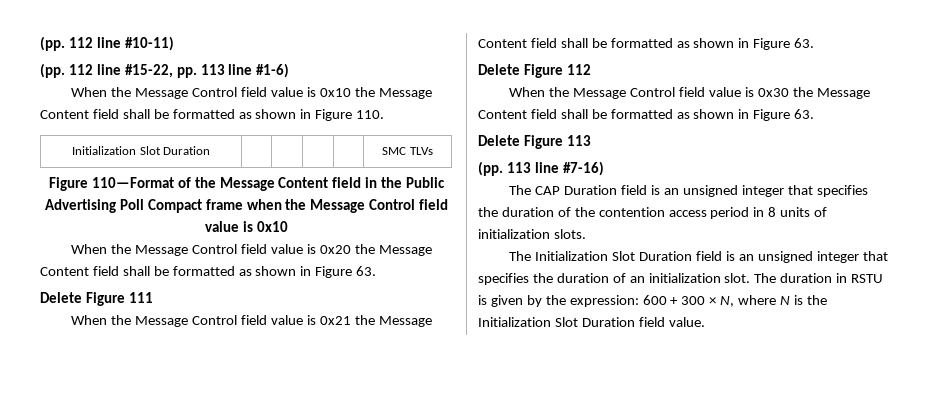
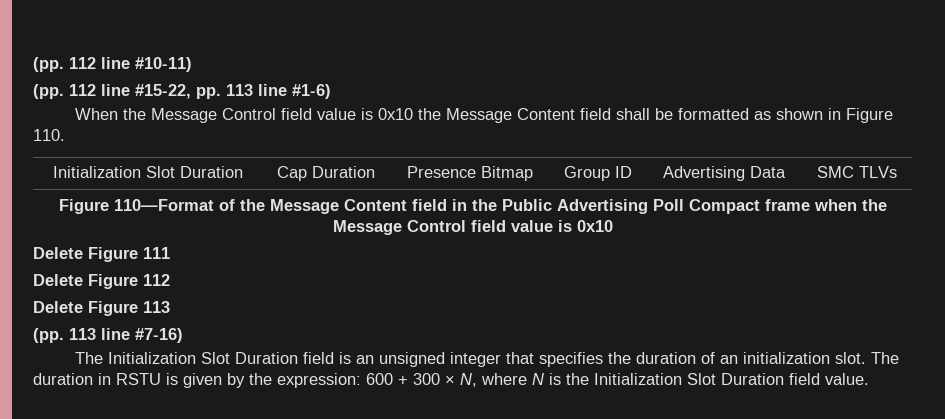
(211, 150) | | | -> [277,166,375,181] [407,166,533,181] [564,166,632,181] [663,166,786,181] Cap Duration | Presence Bitmap | Group ID | Advertising Data
[71,244,432,256] [40,266,377,278] [40,292,153,306] [71,315,432,327] [478,38,815,50] [478,64,591,78] [509,87,870,99] [478,109,815,121] When the Message Control field value is 0x20 the Message Content field shall be formatted as shown in Figure 63. // Delete Figure 111 // When the Message Control field value is 0x21 the Message Content field shall be formatted as shown in Figure 63. // Delete Figure 112 // When the Message Control field value is 0x30 the Message Content field shall be formatted as shown in Figure 63. -> [33,247,170,262] [33,274,170,289] Delete Figure 111 // Delete Figure 112
[509,185,868,197] [478,207,828,219] [478,229,586,239] // The CAP Duration field is an unsigned integer that specifies the duration of the contention access period in 8 units of initialization slots. -> (183, 335) none

